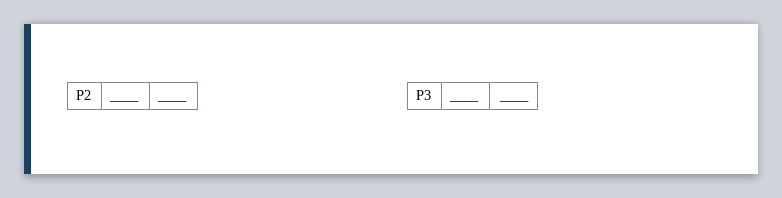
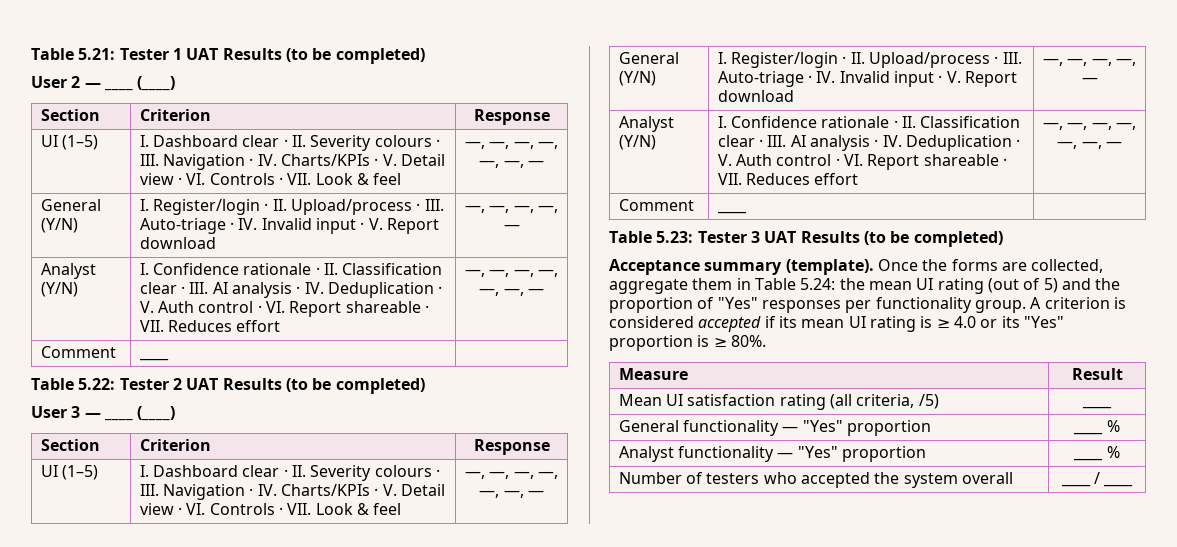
[76,90,92,100] [109,100,140,102] [157,100,188,102] [416,90,432,100] [449,100,480,102] P2 | ____ | ____ // P3 | ____ | -> [31,48,425,64] [31,76,101,88] [103,76,176,91] [40,109,100,121] [139,109,211,121] [473,109,550,125] [40,135,99,150] [139,135,440,151] [139,154,445,170] [139,173,402,185] [465,141,558,149] [479,160,544,168] [40,199,101,211] [40,218,78,233] [139,199,444,215] [139,218,439,234] [139,237,216,249] [465,205,558,213] [503,224,520,230] [40,263,96,279] [40,282,78,297] [139,263,443,275] [139,282,443,298] [139,301,429,317] [139,320,281,332] [465,269,558,277] [479,288,544,296] [40,346,116,358] [138,358,169,361] [31,378,425,394] [31,406,101,418] [103,406,176,421] [40,439,100,451] [139,439,211,451] [473,439,550,455] [40,465,99,480] [139,465,440,481] [139,484,445,500] [139,503,402,515] [465,471,558,479] [479,490,544,498] [618,52,679,64] [618,71,656,86] [717,52,1022,68] [717,71,1017,87] [717,90,794,102] [1043,58,1136,66] [1081,77,1098,83] [618,116,674,132] [618,135,656,150] [717,116,1021,128] [717,135,1021,151] [717,154,1007,170] [717,173,859,185] [1043,122,1136,130] [1057,141,1122,149] [618,199,694,211] [716,211,747,214] [609,231,1003,247] [609,259,1104,275] [609,278,1121,294] [609,297,1126,313] [609,316,1064,332] [609,335,766,351] [618,368,688,380] [1071,368,1123,380] [618,394,939,410] [1082,406,1112,409] [618,420,931,436] [1073,432,1104,435] [1106,420,1120,432] [618,446,926,462] [1073,458,1104,461] [1106,446,1120,458] [618,472,1013,488] [1060,484,1091,487] [1094,472,1100,484] Table 5.21: Tester 1 UAT Results (to be completed) // User 2 — ____ (____) // Section | Criterion | Response // UI (1–5) | I. Dashboard clear · II. Severity colours · III. Navigation · IV. Charts/KPIs · V. Detail view · VI. Controls · VII. Look & feel | —, —, —, —, —, —, — // General (Y/N) | I. Register/login · II. Upload/process · III. Auto-triage · IV. Invalid input · V. Report download | —, —, —, —, — // Analyst (Y/N) | I. Confidence rationale · II. Classification clear · III. AI analysis · IV. Deduplication · V. Auth control · VI. Report shareable · VII. Reduces effort | —, —, —, —, —, —, — // Comment | ____ | // Table 5.22: Tester 2 UAT Results (to be completed) // User 3 — ____ (____) // Section | Criterion | Response // UI (1–5) | I. Dashboard clear · II. Severity colours · III. Navigation · IV. Charts/KPIs · V. Detail view · VI. Controls · VII. Look & feel | —, —, —, —, —, —, — // General (Y/N) | I. Register/login · II. Upload/process · III. Auto-triage · IV. Invalid input · V. Report download | —, —, —, —, — // Analyst (Y/N) | I. Confidence rationale · II. Classification clear · III. AI analysis · IV. Deduplication · V. Auth control · VI. Report shareable · VII. Reduces effort | —, —, —, —, —, —, — // Comment | ____ | // Table 5.23: Tester 3 UAT Results (to be completed) // Acceptance summary (template). Once the forms are collected, aggregate them in Table 5.24: the mean UI rating (out of 5) and the proportion of "Yes" responses per functionality group. A criterion is considered accepted if its mean UI rating is ≥ 4.0 or its "Yes" proportion is ≥ 80%. // Measure | Result // Mean UI satisfaction rating (all criteria, /5) | ____ // General functionality — "Yes" proportion | ____ % // Analyst functionality — "Yes" proportion | ____ % // Number of testers who accepted the system overall | ____ /

